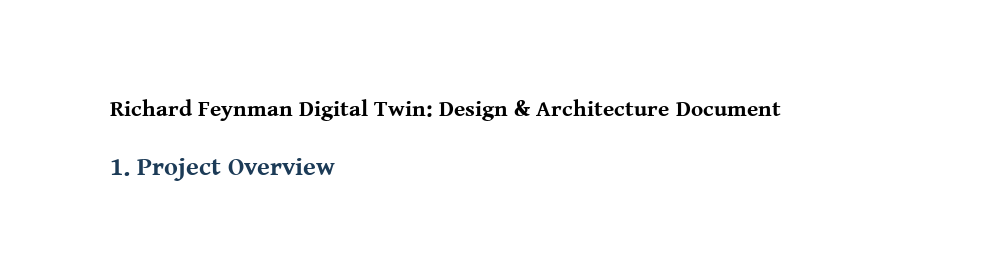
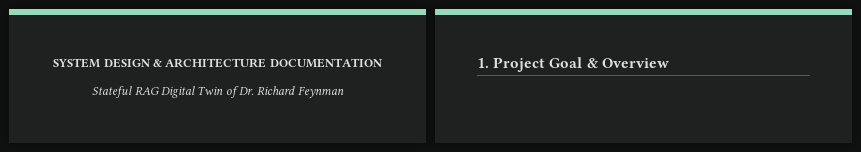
[110,99,781,121] Richard Feynman Digital Twin: Design & Architecture Document -> [53,58,382,68] [92,86,344,98] SYSTEM DESIGN & ARCHITECTURE DOCUMENTATION // Stateful RAG Digital Twin of Dr. Richard Feynman
(222, 169) none -> [549,57,598,68] Goal &

